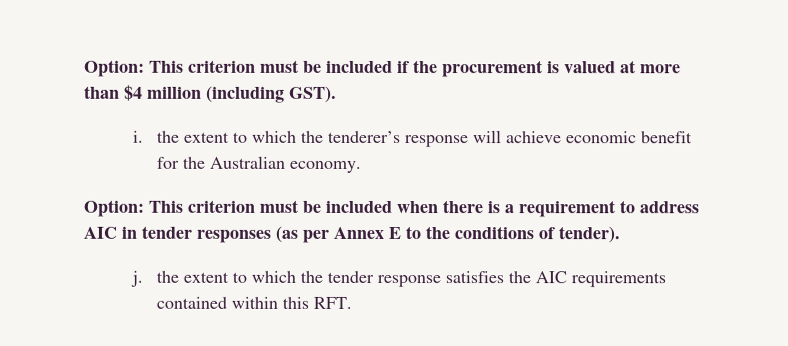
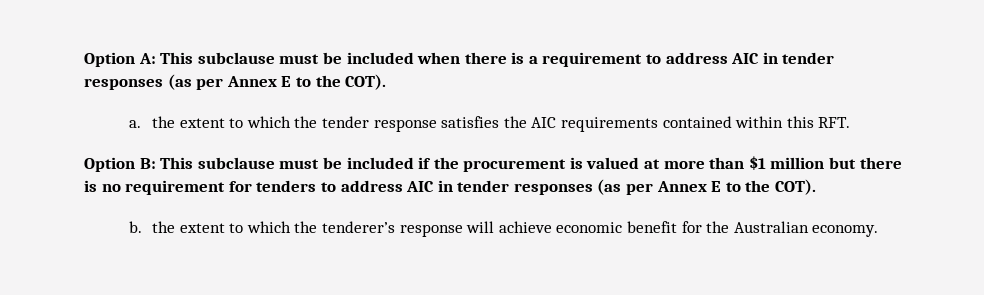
[84,59,681,78] [84,84,337,103] [132,130,694,148] [157,155,363,173] [83,199,255,217] Option: This criterion must be included if the procurement is valued at more than $4 million (including GST). // i. the extent to which the tenderer’s response will achieve economic benefit for the Australian economy. // Option: This criterion -> [84,52,275,67] Option A: This subclause
[454,226,620,244] [129,270,143,287] conditions of tender). // j. -> [345,74,387,90] [129,120,142,128] COT). // a.
(353, 302) none -> [84,156,902,172] [84,179,817,195] [129,221,879,237] // Option B: This subclause must be included if the procurement is valued at more than $1 million but there is no requirement for tenders to address AIC in tender responses (as per Annex E to the COT). // b. the extent to which the tenderer’s response will achieve economic benefit for the Australian economy.

